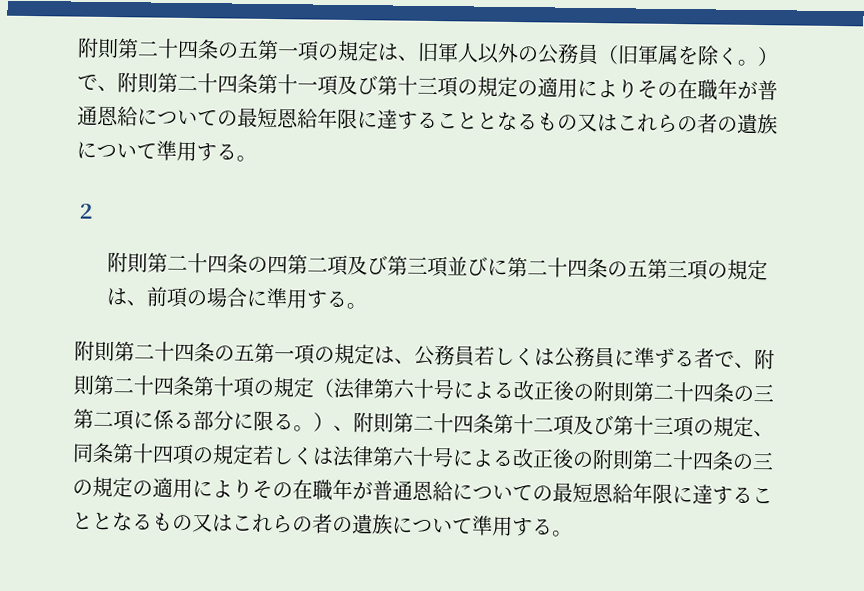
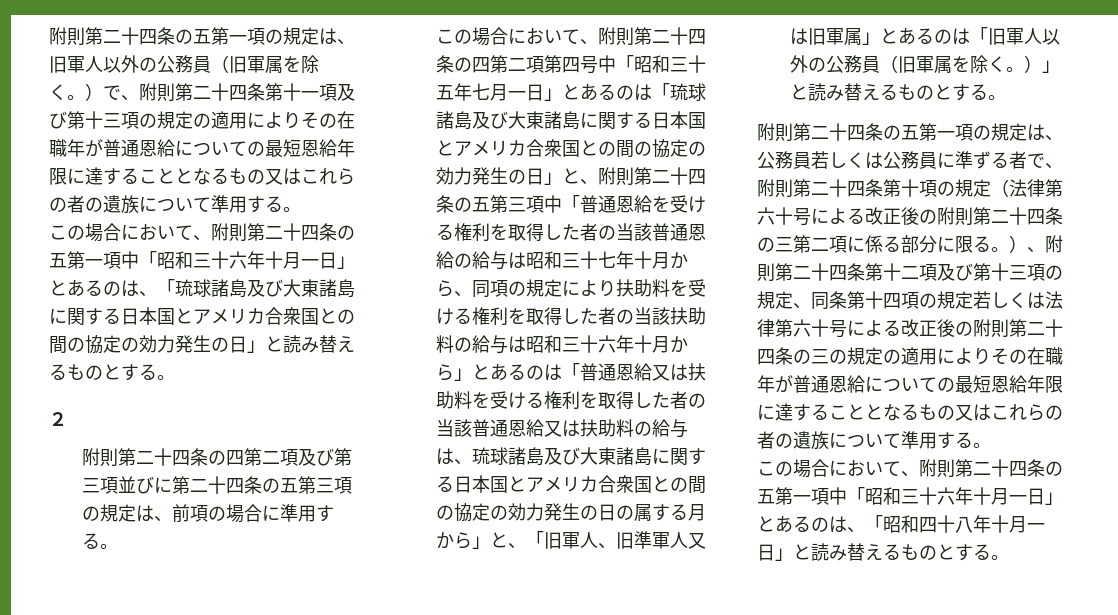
(257, 158) none -> [49,223,355,242] [49,251,355,269] [49,279,355,298] [49,307,355,325] [49,335,355,354] [49,364,175,381] // この場合において、附則第二十四条の五第一項中「昭和三十六年十月一日」とあるのは、「琉球諸島及び大東諸島に関する日本国とアメリカ合衆国との間の協定の効力発生の日」と読み替えるものとする。
(367, 306) none -> [436,27,707,46] [436,55,707,74] [436,83,707,101] [436,111,707,130] [436,139,707,158] [436,167,707,186] [436,195,707,213] [436,223,707,241] [436,251,689,270] [436,279,707,298] [436,307,707,325] [436,335,689,354] [436,363,707,381] [436,391,707,409] [436,419,689,438] [436,447,707,466] [436,475,707,494] [436,503,707,522] [436,531,707,549] [790,27,1061,45] [790,55,1061,73] [790,83,1007,101] // この場合において、附則第二十四条の四第二項第四号中「昭和三十五年七月一日」とあるのは「琉球諸島及び大東諸島に関する日本国とアメリカ合衆国との間の協定の効力発生の日」と、附則第二十四条の五第三項中「普通恩給を受ける権利を取得した者の当該普通恩給の給与は昭和三十七年十月から、同項の規定により扶助料を受ける権利を取得した者の当該扶助料の給与は昭和三十六年十月から」とあるのは「普通恩給又は扶助料を受ける権利を取得した者の当該普通恩給又は扶助料の給与は、琉球諸島及び大東諸島に関する日本国とアメリカ合衆国との間の協定の効力発生の日の属する月から」と、「旧軍人、旧準軍人又は旧軍属」とあるのは「旧軍人以外の公務員（旧軍属を除く。）」と読み替えるものとする。
(573, 533) none -> [757,459,1063,478] [757,487,1063,505] [757,515,1045,533] [757,543,1009,561] // この場合において、附則第二十四条の五第一項中「昭和三十六年十月一日」とあるのは、「昭和四十八年十月一日」と読み替えるものとする。

